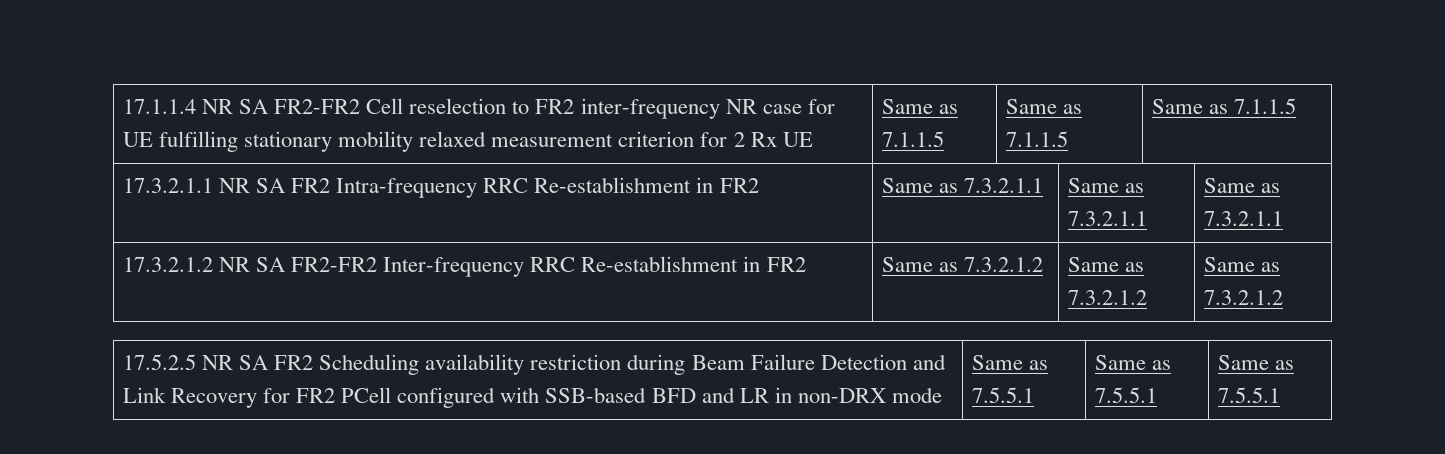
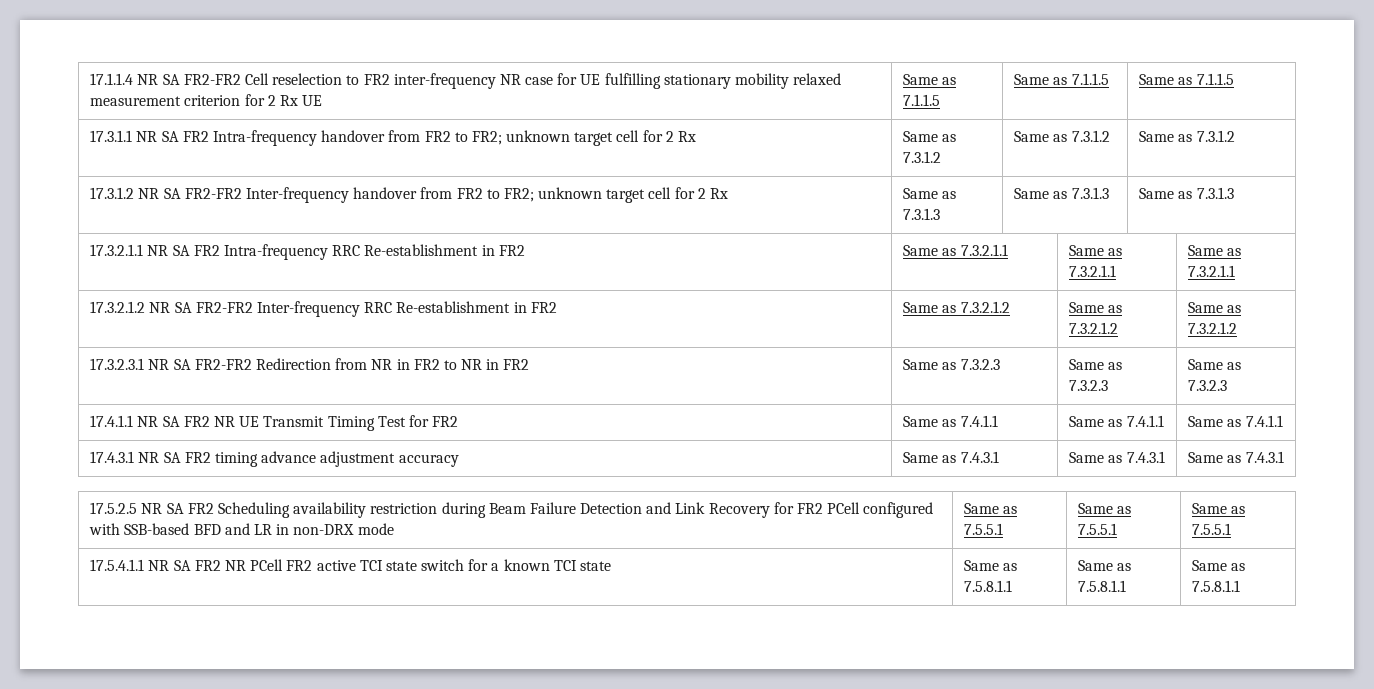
(1297, 106) none -> [90,130,696,146] [903,131,957,142] [903,151,942,163] [1014,130,1110,142] [1139,130,1235,142] [90,187,728,203] [903,188,957,199] [903,208,941,220] [1014,187,1109,199] [1139,187,1234,199] // 17.3.1.1 NR SA FR2 Intra-frequency handover from FR2 to FR2; unknown target cell for 2 Rx | Same as 7.3.1.2 | Same as 7.3.1.2 | Same as 7.3.1.2 // 17.3.1.2 NR SA FR2-FR2 Inter-frequency handover from FR2 to FR2; unknown target cell for 2 Rx | Same as 7.3.1.3 | Same as 7.3.1.3 | Same as 7.3.1.3
(1283, 297) none -> [90,358,530,370] [903,359,1000,370] [1069,359,1123,370] [1069,380,1109,391] [1188,359,1242,370] [1188,380,1228,391] [90,415,459,431] [903,415,998,427] [1069,415,1164,427] [1188,415,1283,427] [90,451,459,467] [903,451,999,463] [1069,451,1165,463] [1188,451,1284,463] // 17.3.2.3.1 NR SA FR2-FR2 Redirection from NR in FR2 to NR in FR2 | Same as 7.3.2.3 | Same as 7.3.2.3 | Same as 7.3.2.3 // 17.4.1.1 NR SA FR2 NR UE Transmit Timing Test for FR2 | Same as 7.4.1.1 | Same as 7.4.1.1 | Same as 7.4.1.1 // 17.4.3.1 NR SA FR2 timing advance adjustment accuracy | Same as 7.4.3.1 | Same as 7.4.3.1 | Same as 7.4.3.1
(1280, 395) none -> [90,559,611,571] [964,560,1018,571] [964,580,1013,592] [1078,560,1132,571] [1078,580,1127,592] [1192,560,1246,571] [1192,580,1241,592] // 17.5.4.1.1 NR SA FR2 NR PCell FR2 active TCI state switch for a known TCI state | Same as 7.5.8.1.1 | Same as 7.5.8.1.1 | Same as 7.5.8.1.1

